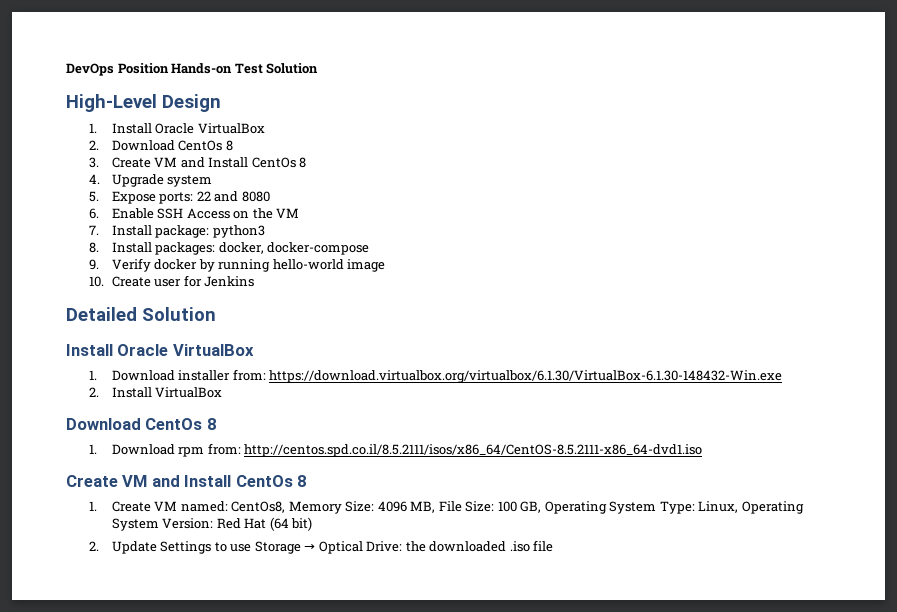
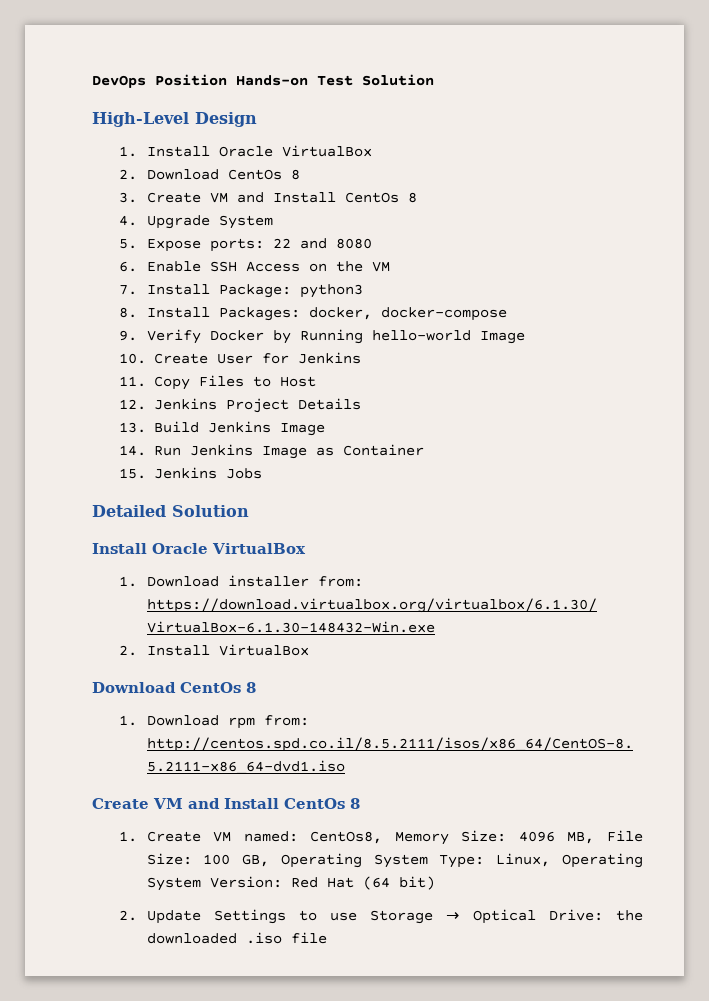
[167,175,213,187] system -> [218,215,273,229] System
[155,225,210,238] package: -> [218,284,291,298] Package:
[155,242,216,255] packages: -> [218,307,300,321] Packages:
[154,259,386,272] docker by running hello-world image -> [209,329,525,344] Docker by Running hello-world Image
[154,279,182,287] user -> [217,353,254,364] User
(255, 281) none -> [119,375,317,390] [119,398,362,413] [119,421,326,436] [119,444,425,459] [119,467,263,479] // 11. Copy Files to Host // 12. Jenkins Project Details // 13. Build Jenkins Image // 14. Run Jenkins Image as Container // 15. Jenkins Jobs

